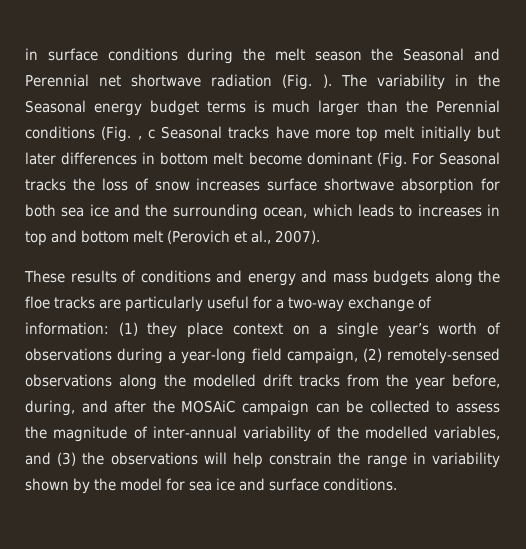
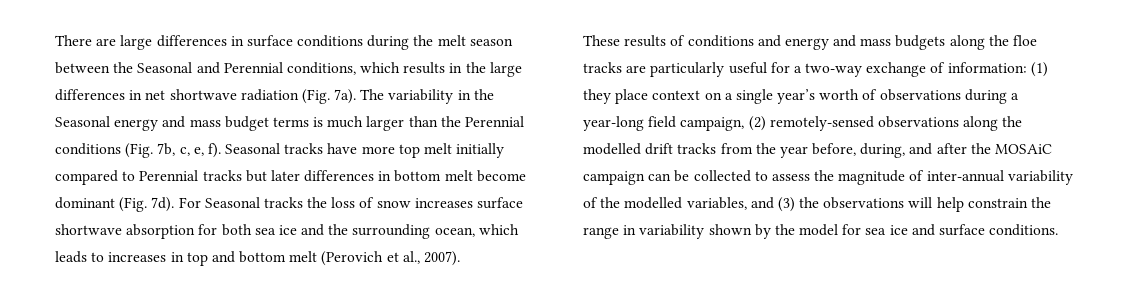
(25, 54) none -> [55,35,227,50] There are large differences
(362, 56) none -> [55,62,110,74] between
(89, 80) none -> [286,62,522,77] [55,89,143,101] conditions, which results in the large differences in
[322,74,332,88] ). -> [334,89,357,104] 7a).
(142, 109) none -> [162,116,221,128] and mass
[137,129,155,140] , c -> [157,143,221,158] 7b, c, e, f).
(471, 134) none -> [55,170,242,185] compared to Perennial tracks
(407, 160) none -> [151,197,175,212] 7d).

